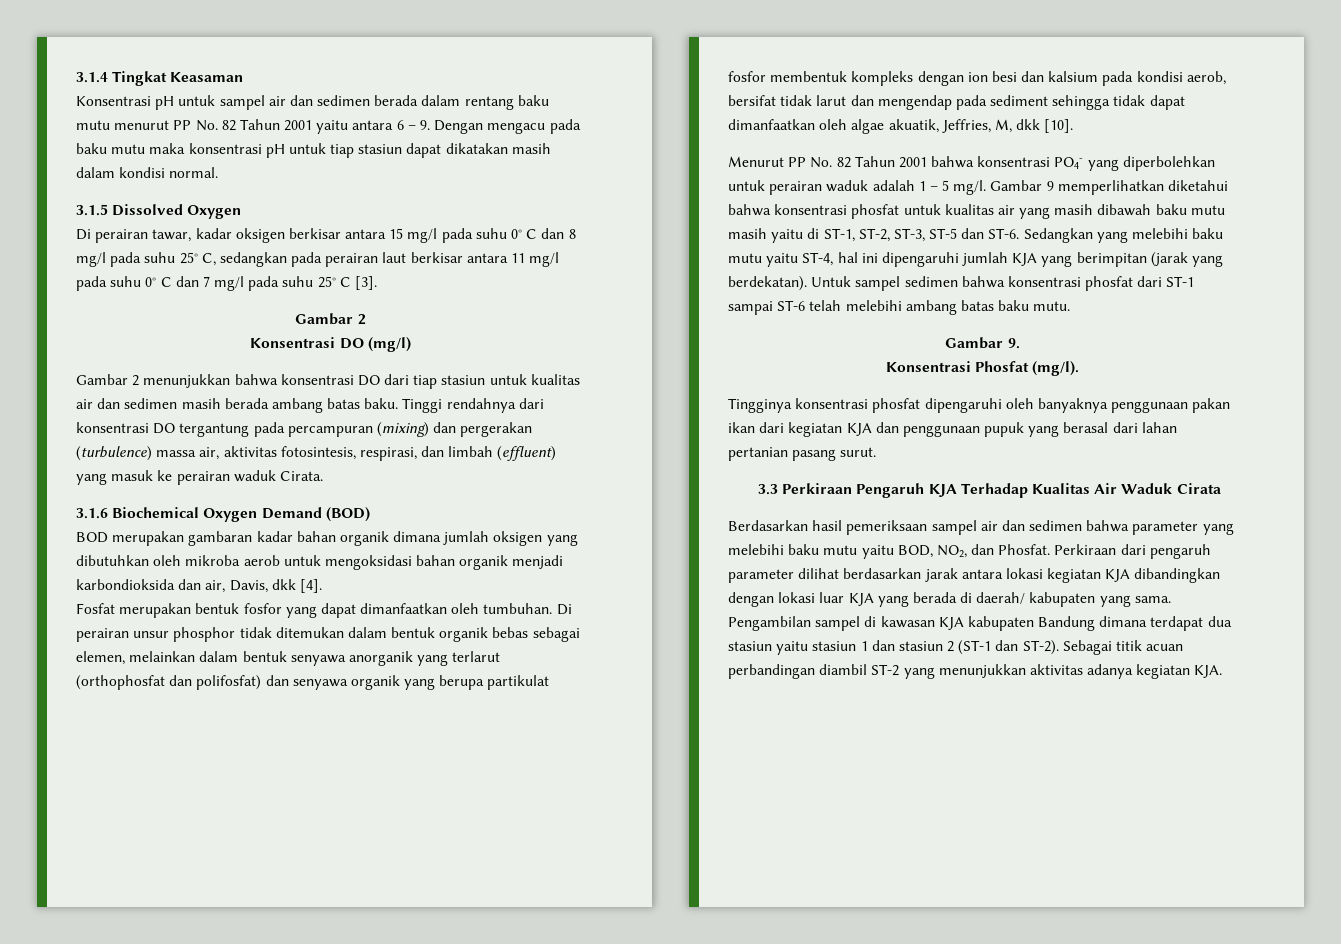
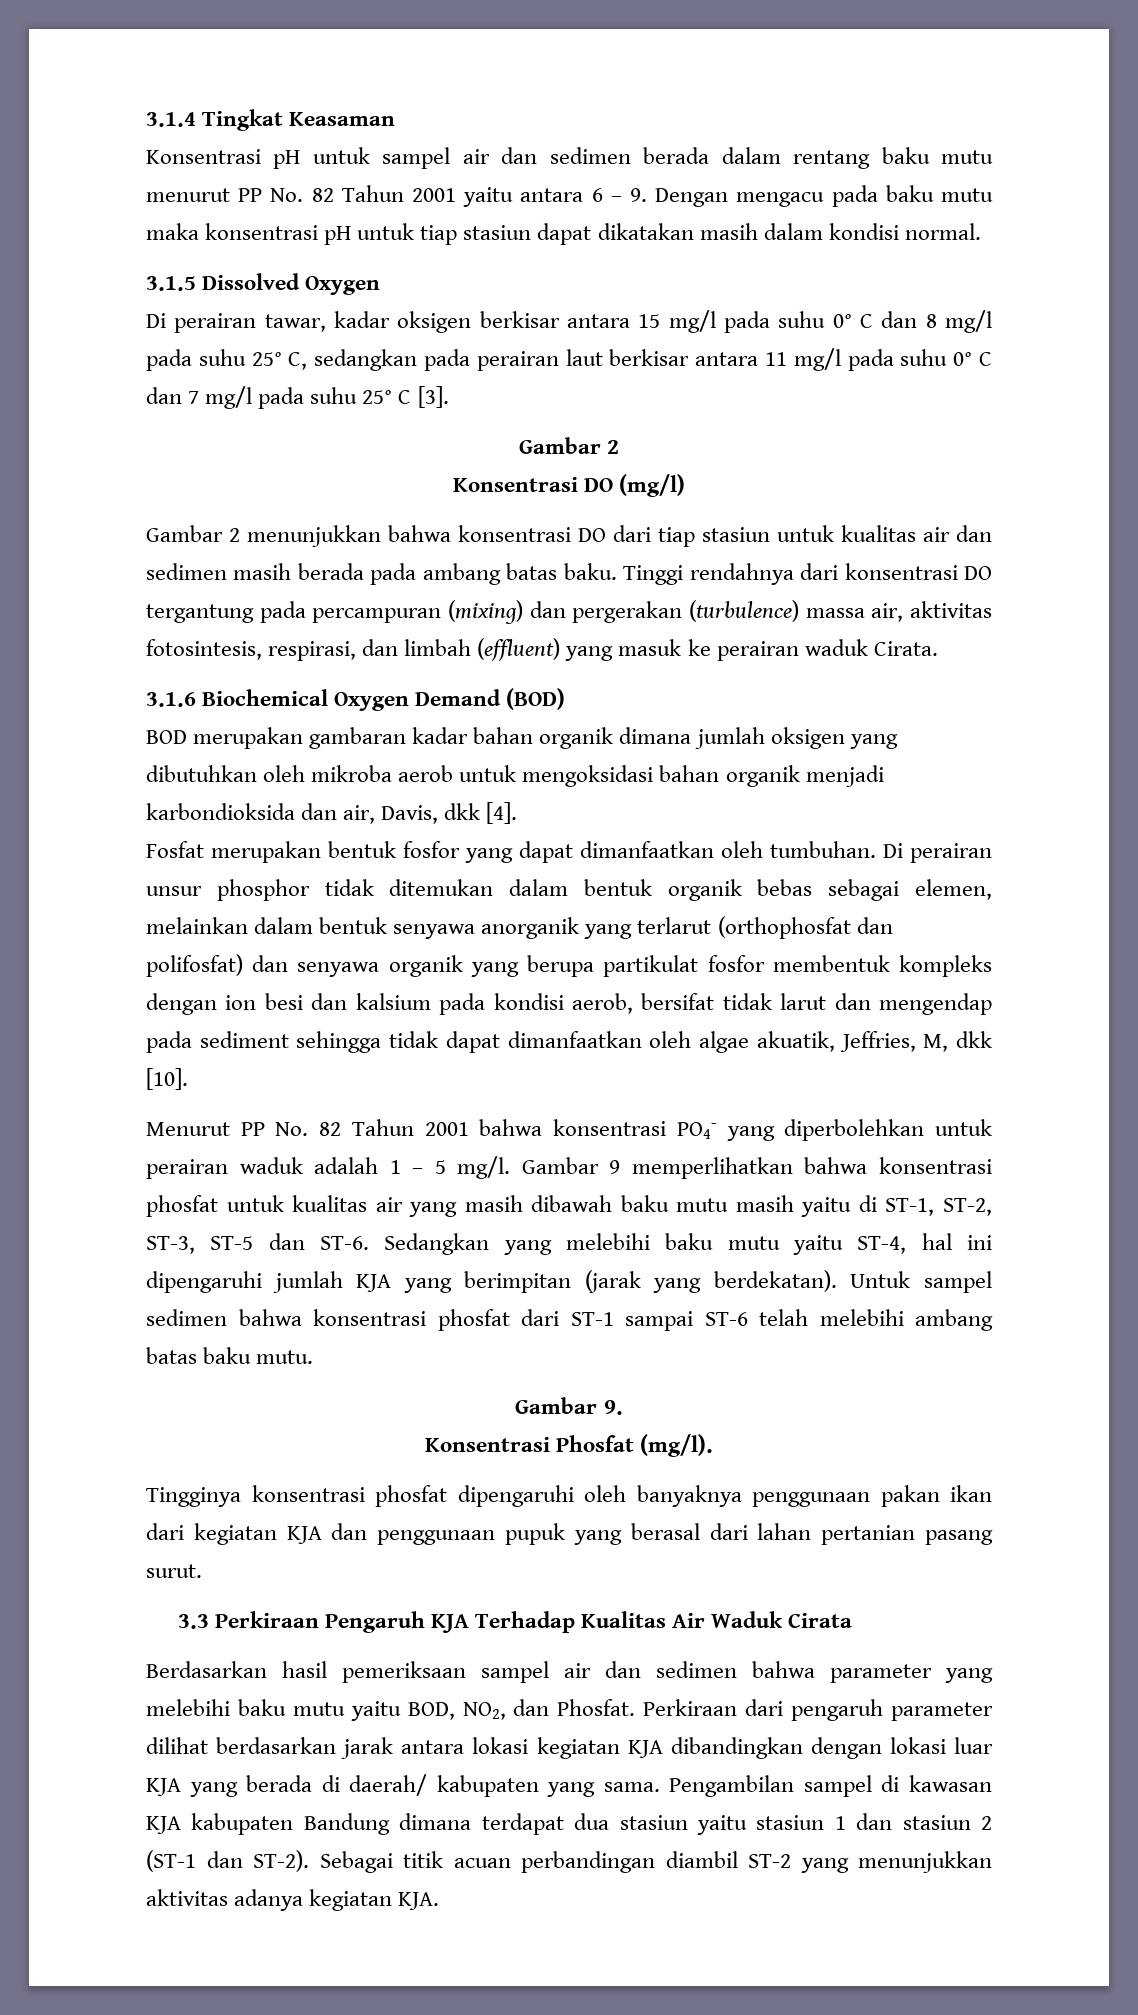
(269, 403) none -> [370,563,417,585] pada
[1168,180,1229,191] diketahui -> (793, 1168) none

